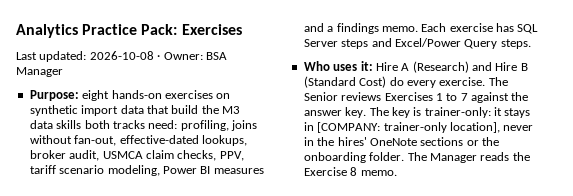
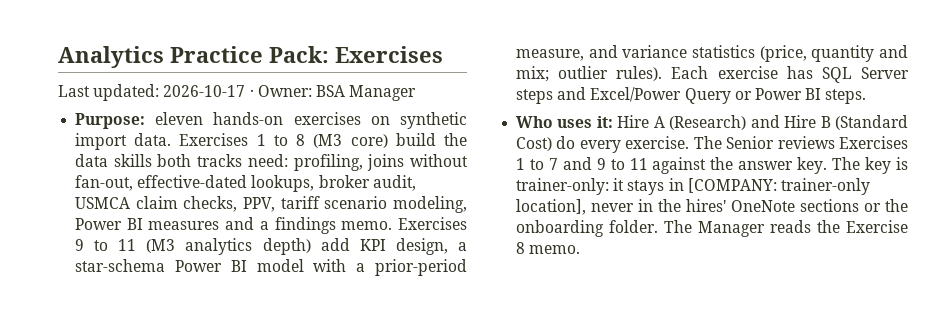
[89,51,154,60] 2026-10-08 -> [163,85,246,97] 2026-10-17
[82,90,110,101] eight -> [155,112,204,125] eleven
[120,105,169,114] data that -> [134,133,388,148] data. Exercises 1 to 8 (M3 core)
[222,106,240,114] M3 -> (467, 139) none
(418, 29) none -> [398,217,467,230] [75,238,467,255] [75,259,467,276] [516,45,908,62] [516,66,663,82] Exercises 9 to 11 (M3 analytics depth) add KPI design, a star-schema Power BI model with a prior-period measure, and variance statistics (price, quantity and mix; outlier rules).
(498, 44) none -> [734,88,822,100] or Power BI
(468, 97) none -> [562,157,648,170] and 9 to 11

